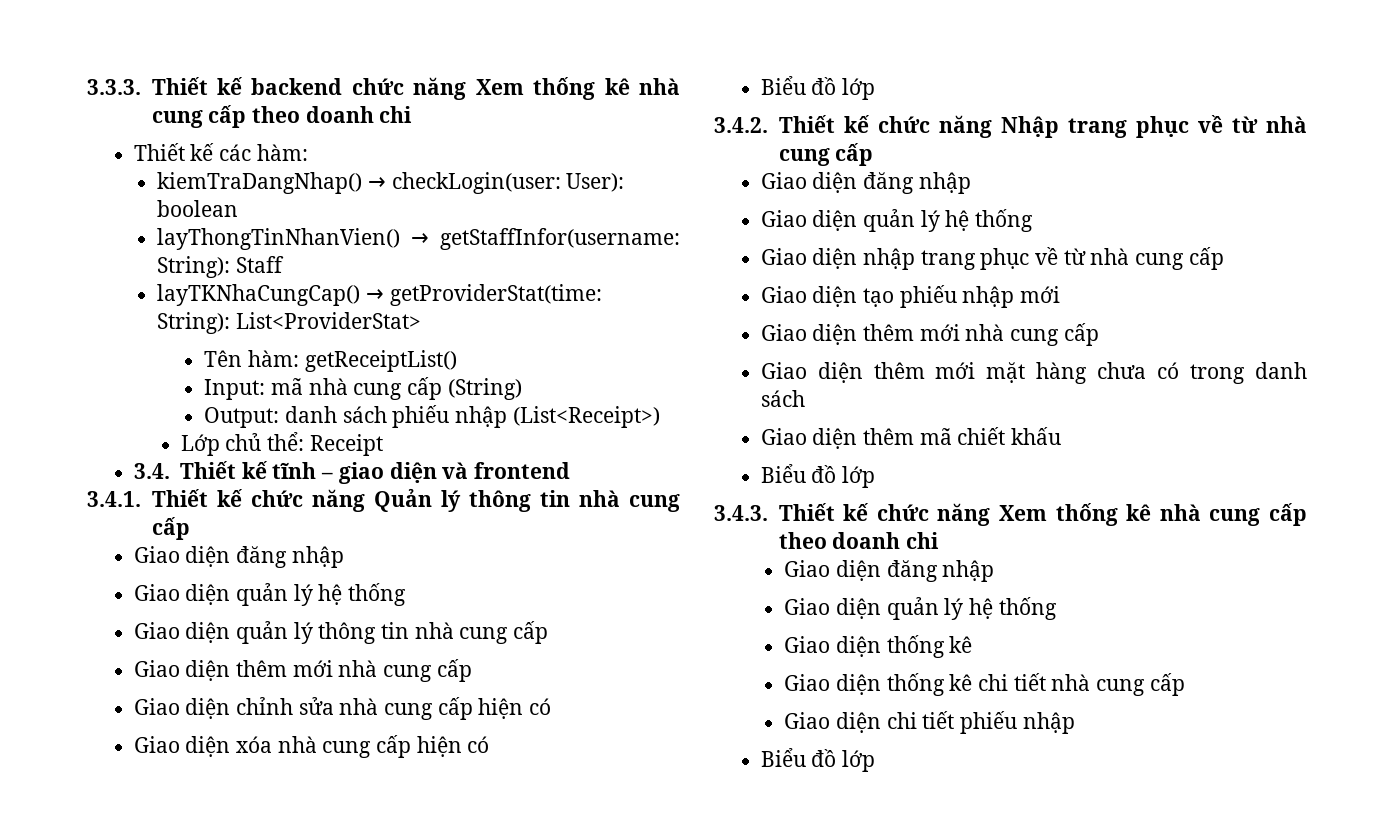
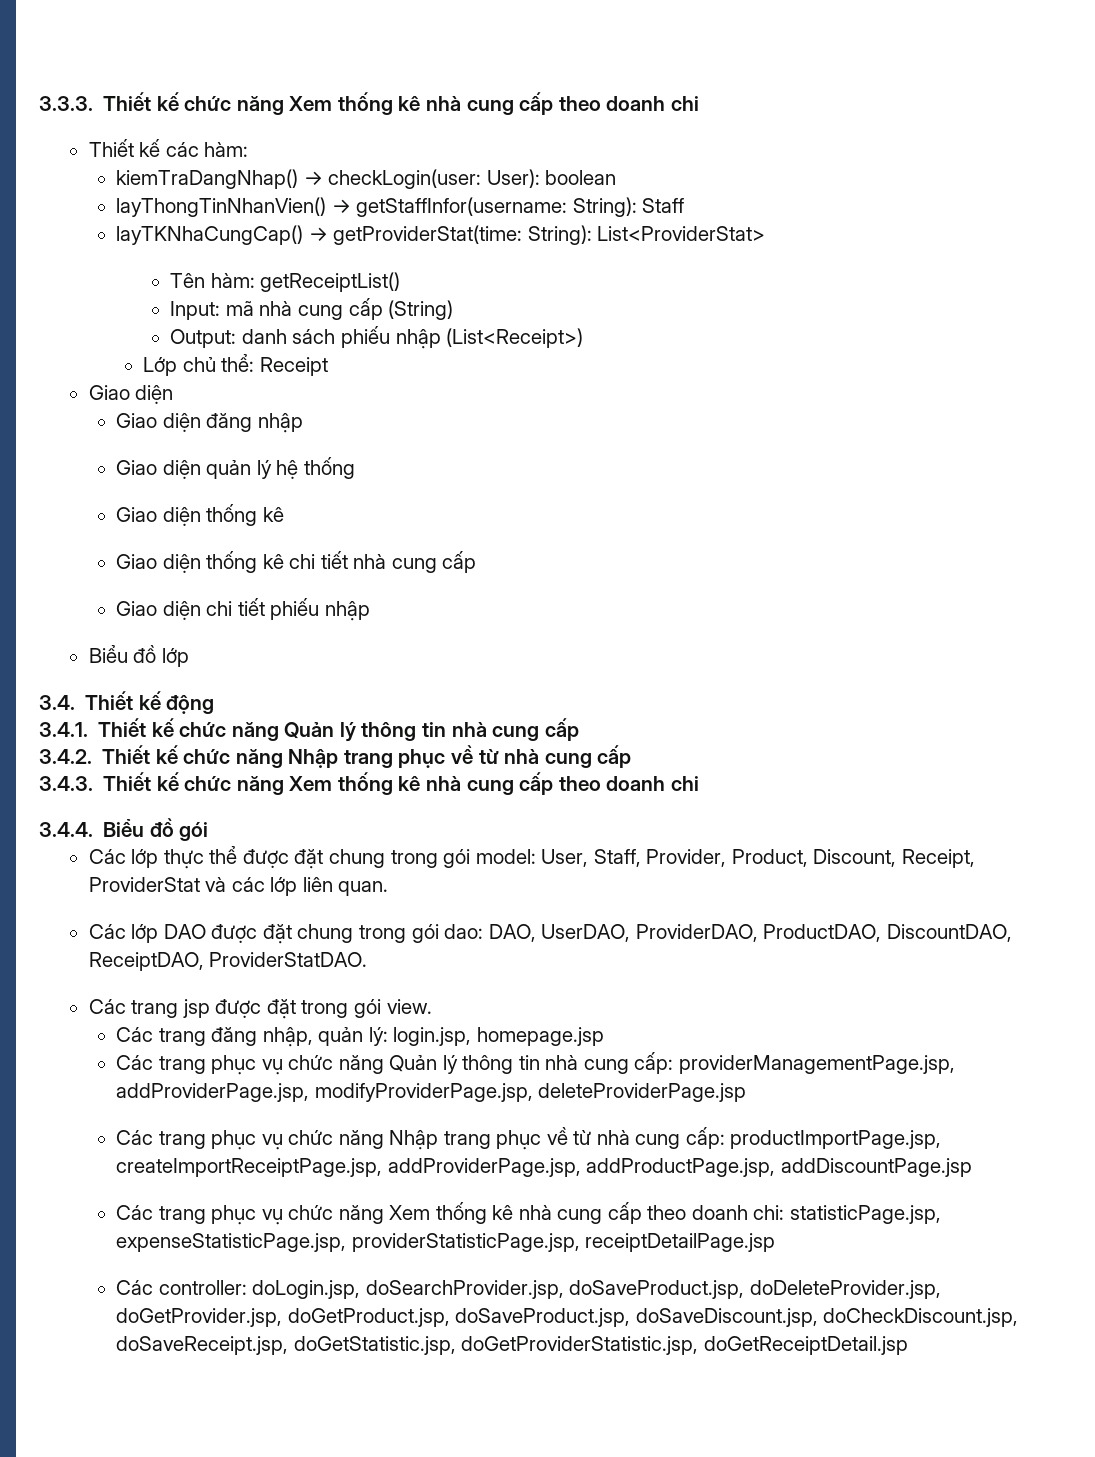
[251,78,343,95] backend -> (179, 101) none
[133,461,570,484] [87,488,680,512] [151,517,190,540] [133,546,344,568] [133,583,406,606] [133,621,549,644] [133,659,472,682] [133,697,552,720] [133,735,490,758] [760,76,875,100] [714,115,1307,138] [778,143,874,166] [760,172,971,194] [760,209,1033,232] [760,247,1224,270] [760,285,1060,308] [760,323,1099,346] [760,362,1307,384] [760,390,805,407] [760,427,1061,449] [760,464,875,488] [714,503,1307,526] [778,532,939,549] 3.4. Thiết kế tĩnh – giao diện và frontend // 3.4.1. Thiết kế chức năng Quản lý thông tin nhà cung cấp // Giao diện đăng nhập // Giao diện quản lý hệ thống // Giao diện quản lý thông tin nhà cung cấp // Giao diện thêm mới nhà cung cấp // Giao diện chỉnh sửa nhà cung cấp hiện có // Giao diện xóa nhà cung cấp hiện có // Biểu đồ lớp // 3.4.2. Thiết kế chức năng Nhập trang phục về từ nhà cung cấp // Giao diện đăng nhập // Giao diện quản lý hệ thống // Giao diện nhập trang phục về từ nhà cung cấp // Giao diện tạo phiếu nhập mới // Giao diện thêm mới nhà cung cấp // Giao diện thêm mới mặt hàng chưa có trong danh sách // Giao diện thêm mã chiết khấu // Biểu đồ lớp // 3.4.3. Thiết kế chức năng Xem thống kê nhà cung cấp theo doanh chi -> [88,385,174,404] Giao diện
(875, 761) none -> [39,691,215,714] [39,718,579,742] [39,745,632,768] [39,772,699,795] [39,818,209,841] [88,846,975,869] [88,877,389,896] [88,924,1012,944] [88,952,368,971] [88,999,432,1019] [115,1027,604,1047] [115,1052,955,1075] [115,1083,747,1102] [115,1127,942,1150] [115,1158,972,1177] [115,1202,941,1225] [115,1233,776,1252] [115,1280,941,1299] [115,1308,1019,1327] [115,1336,908,1355] // 3.4. Thiết kế động // 3.4.1. Thiết kế chức năng Quản lý thông tin nhà cung cấp // 3.4.2. Thiết kế chức năng Nhập trang phục về từ nhà cung cấp // 3.4.3. Thiết kế chức năng Xem thống kê nhà cung cấp theo doanh chi // 3.4.4. Biểu đồ gói // Các lớp thực thể được đặt chung trong gói model: User, Staff, Provider, Product, Discount, Receipt, ProviderStat và các lớp liên quan. // Các lớp DAO được đặt chung trong gói dao: DAO, UserDAO, ProviderDAO, ProductDAO, DiscountDAO, ReceiptDAO, ProviderStatDAO. // Các trang jsp được đặt trong gói view. // Các trang đăng nhập, quản lý: login.jsp, homepage.jsp // Các trang phục vụ chức năng Quản lý thông tin nhà cung cấp: providerManagementPage.jsp, addProviderPage.jsp, modifyProviderPage.jsp, deleteProviderPage.jsp // Các trang phục vụ chức năng Nhập trang phục về từ nhà cung cấp: productImportPage.jsp, createImportReceiptPage.jsp, addProviderPage.jsp, addProductPage.jsp, addDiscountPage.jsp // Các trang phục vụ chức năng Xem thống kê nhà cung cấp theo doanh chi: statisticPage.jsp, expenseStatisticPage.jsp, providerStatisticPage.jsp, receiptDetailPage.jsp // Các controller: doLogin.jsp, doSearchProvider.jsp, doSaveProduct.jsp, doDeleteProvider.jsp, doGetProvider.jsp, doGetProduct.jsp, doSaveProduct.jsp, doSaveDiscount.jsp, doCheckDiscount.jsp, doSaveReceipt.jsp, doGetStatistic.jsp, doGetProviderStatistic.jsp, doGetReceiptDetail.jsp

